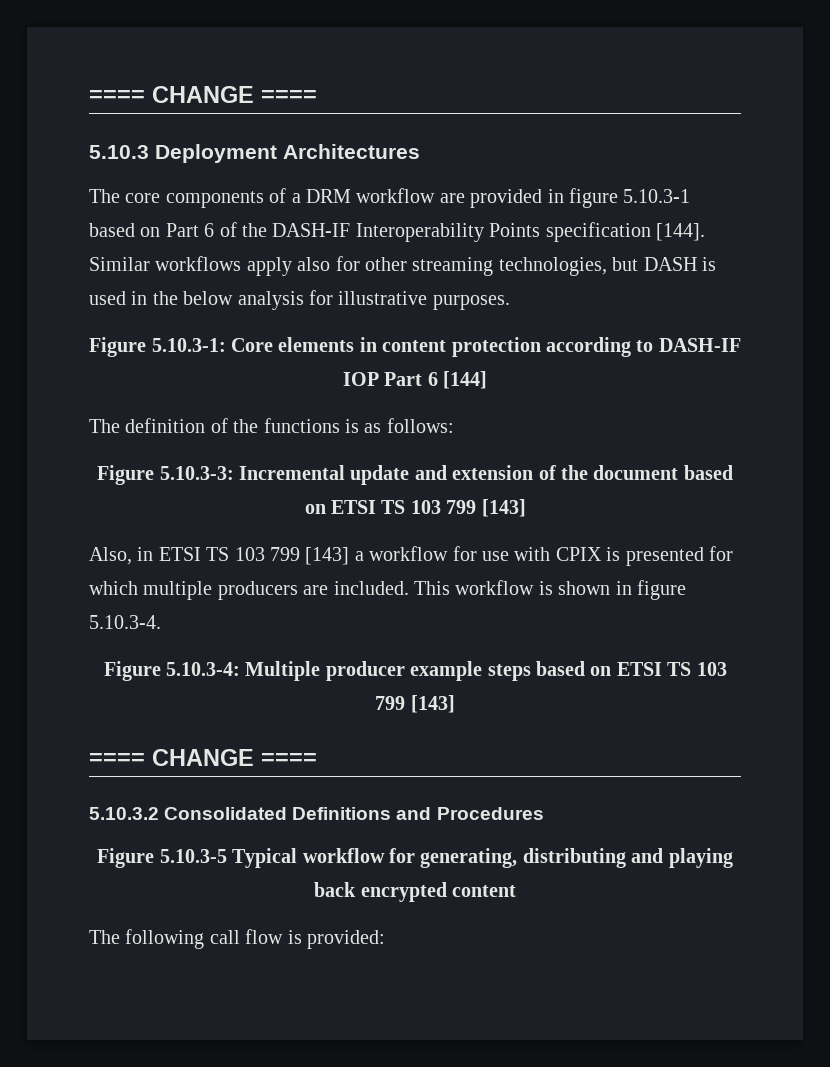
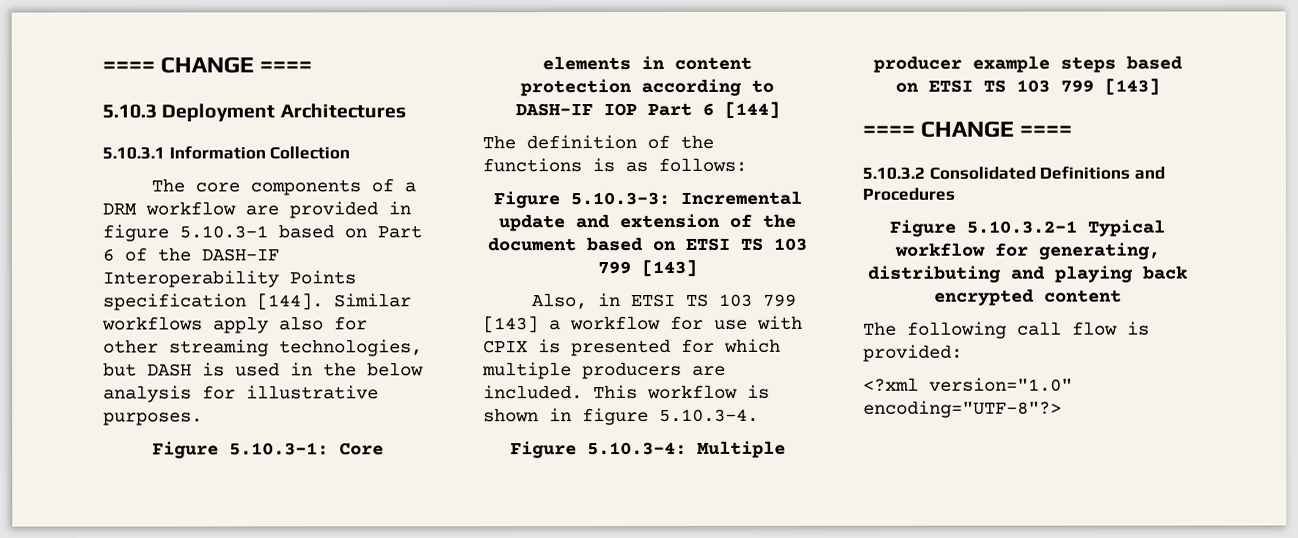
(420, 151) none -> [102,145,351,160] // 5.10.3.1 Information Collection
[159,849,227,863] 5.10.3-5 -> [966,220,1077,234] 5.10.3.2-1
(385, 939) none -> [863,377,1073,392] [863,400,1062,418] // <?xml version="1.0" encoding="UTF-8"?>

